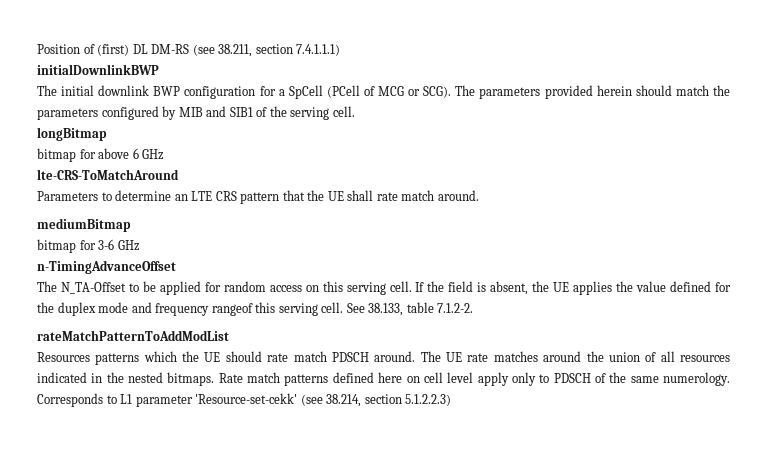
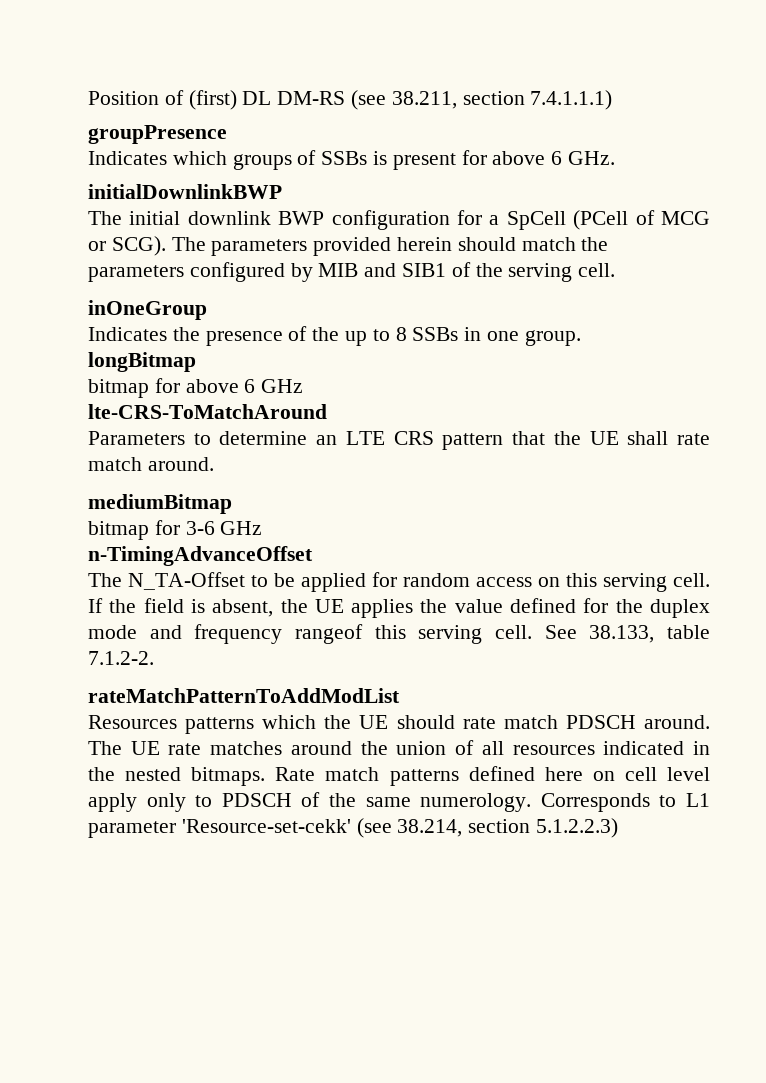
(341, 50) none -> [88,125,227,144] [88,150,616,170] // groupPresence // Indicates which groups of SSBs is present for above 6 GHz.
(355, 111) none -> [88,300,207,320] [88,326,581,346] // inOneGroup // Indicates the presence of the up to 8 SSBs in one group.

